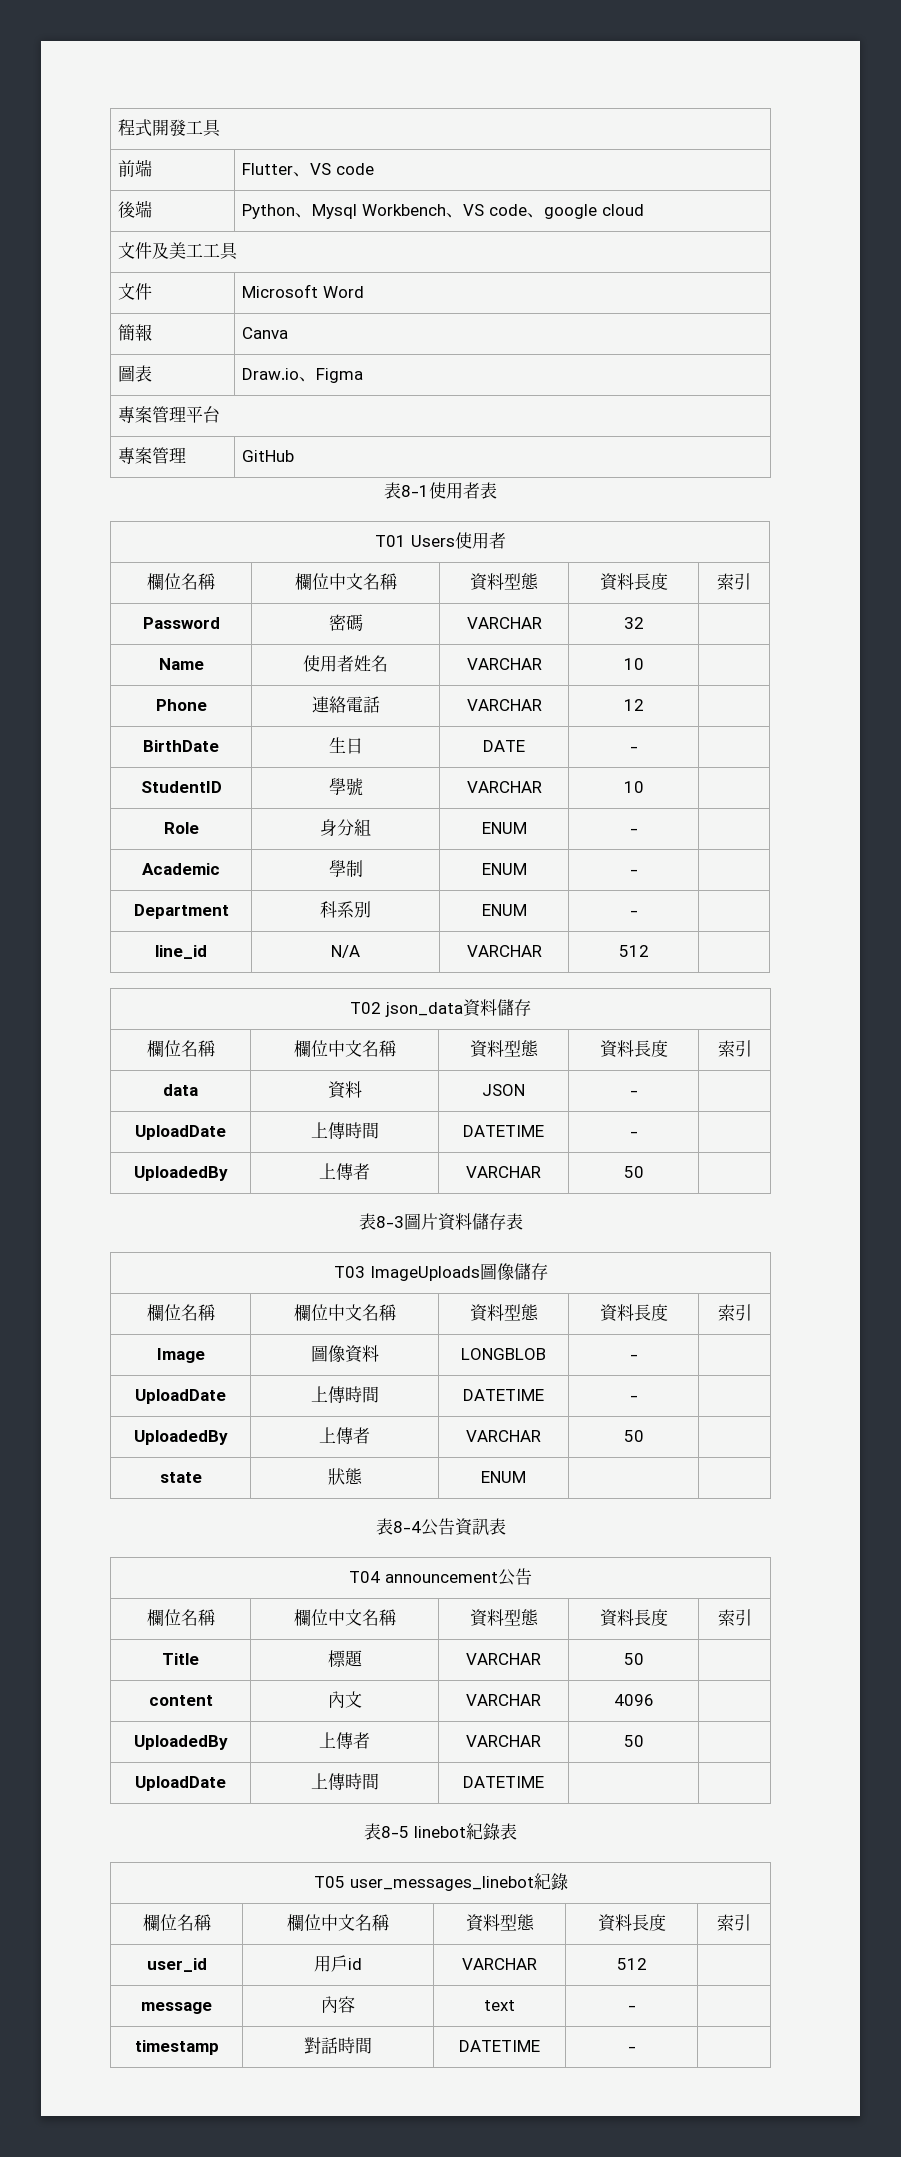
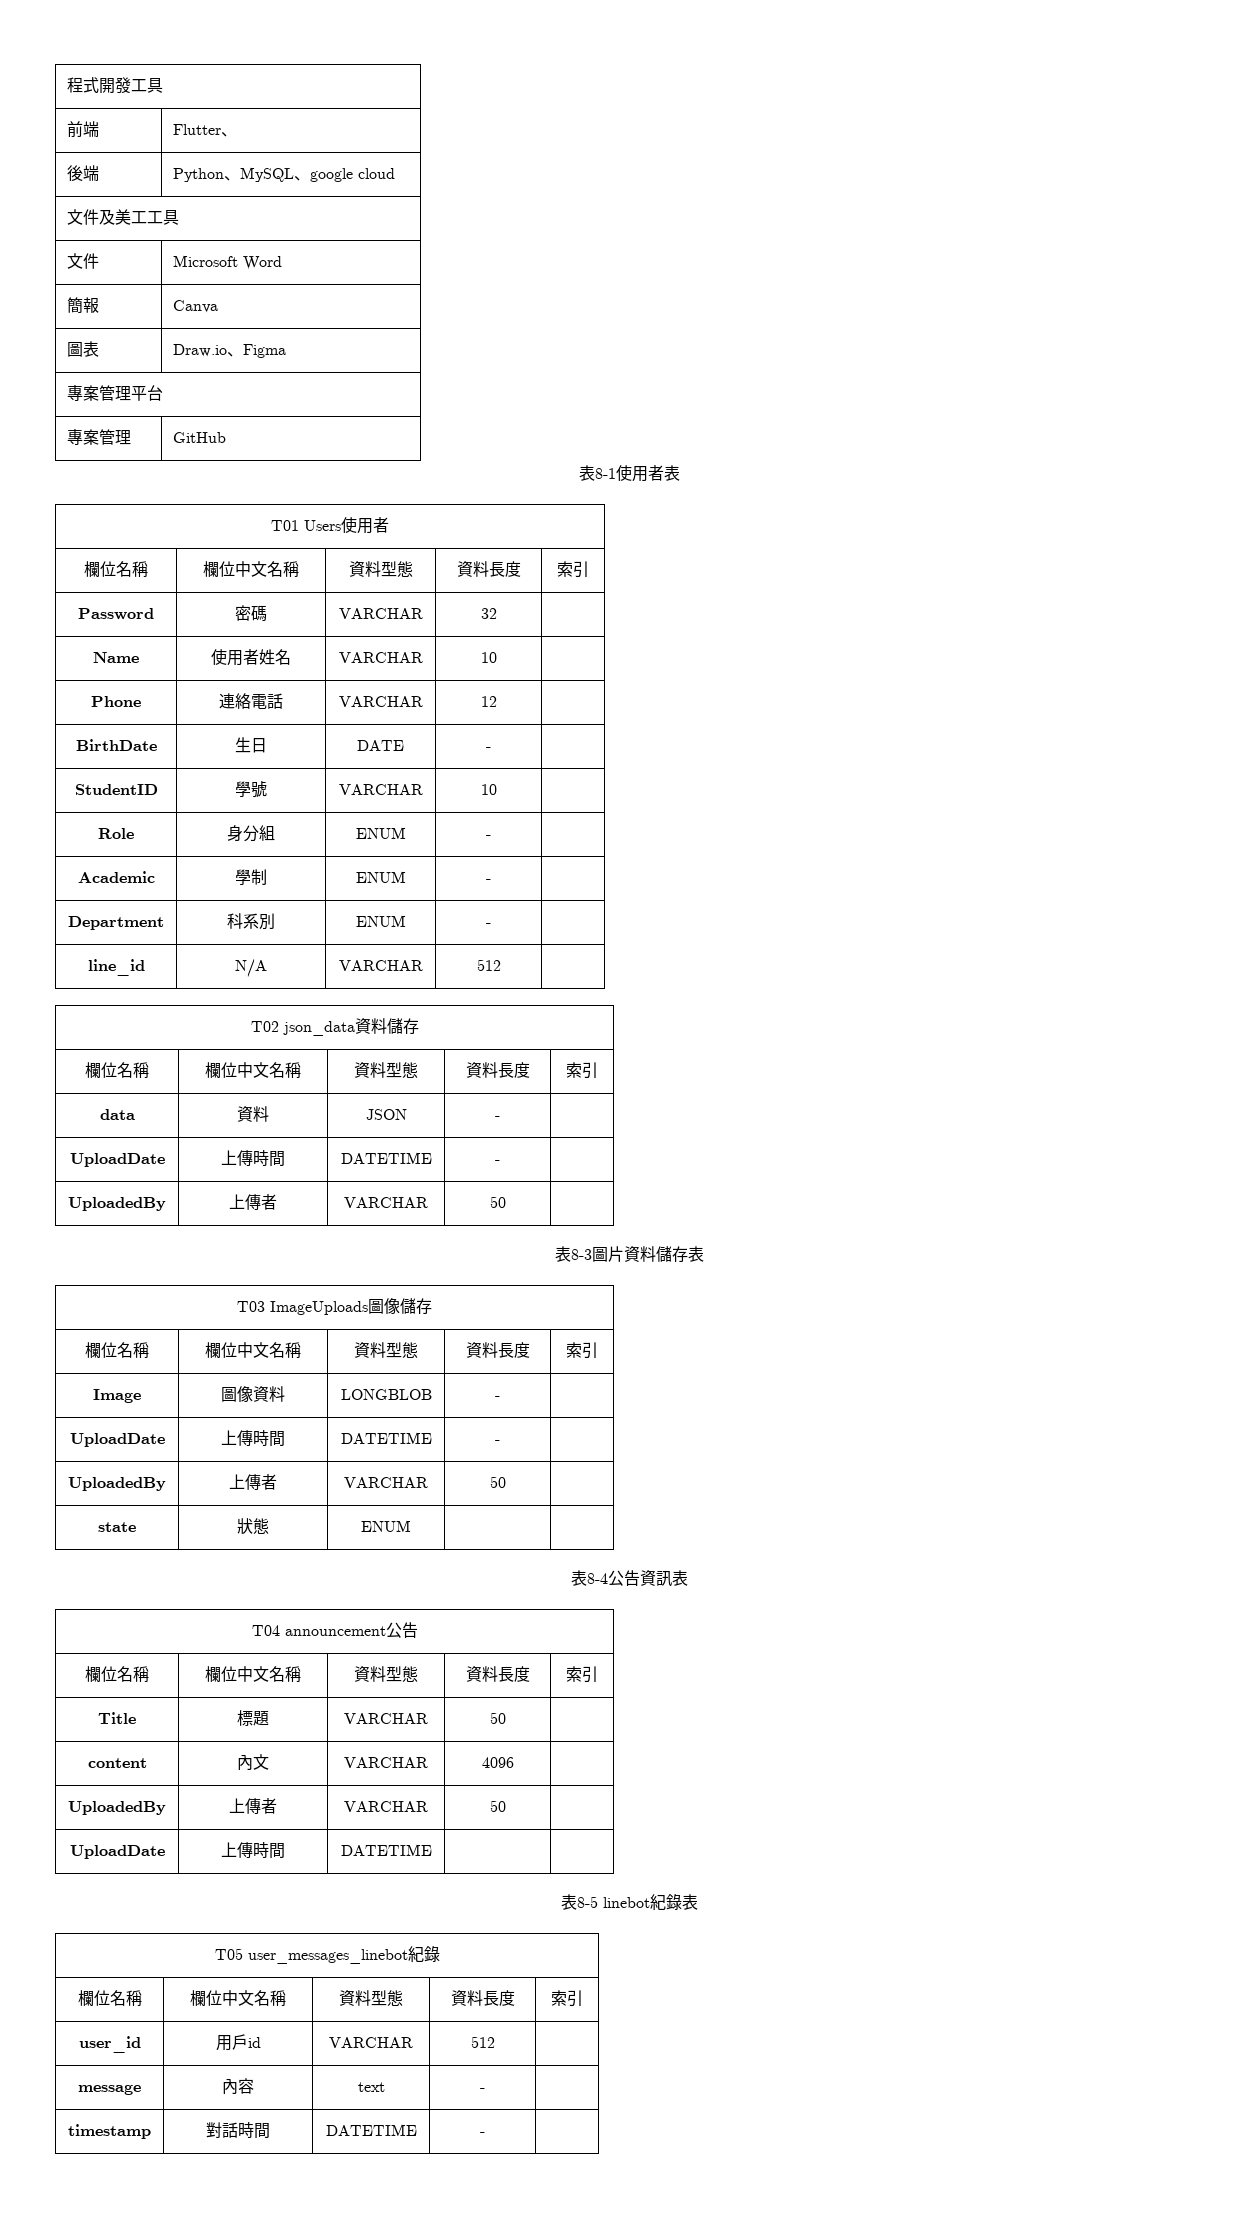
[309,163,374,175] VS code -> (238, 134) none
[311,204,527,219] Mysql Workbench、VS code -> [240,167,295,182] MySQL

